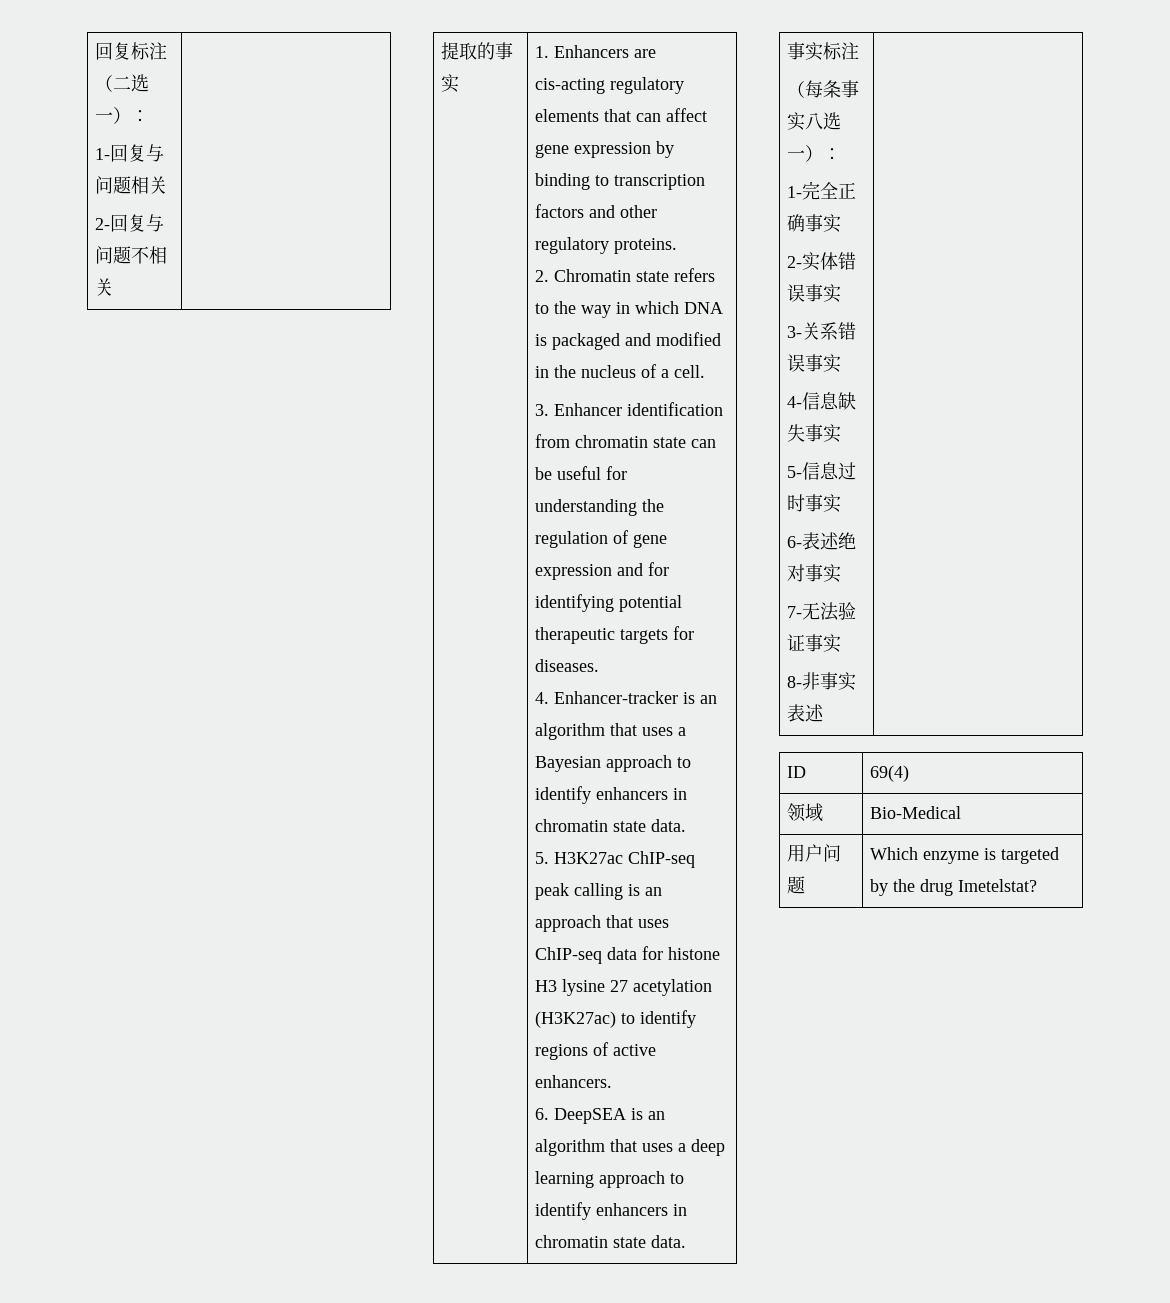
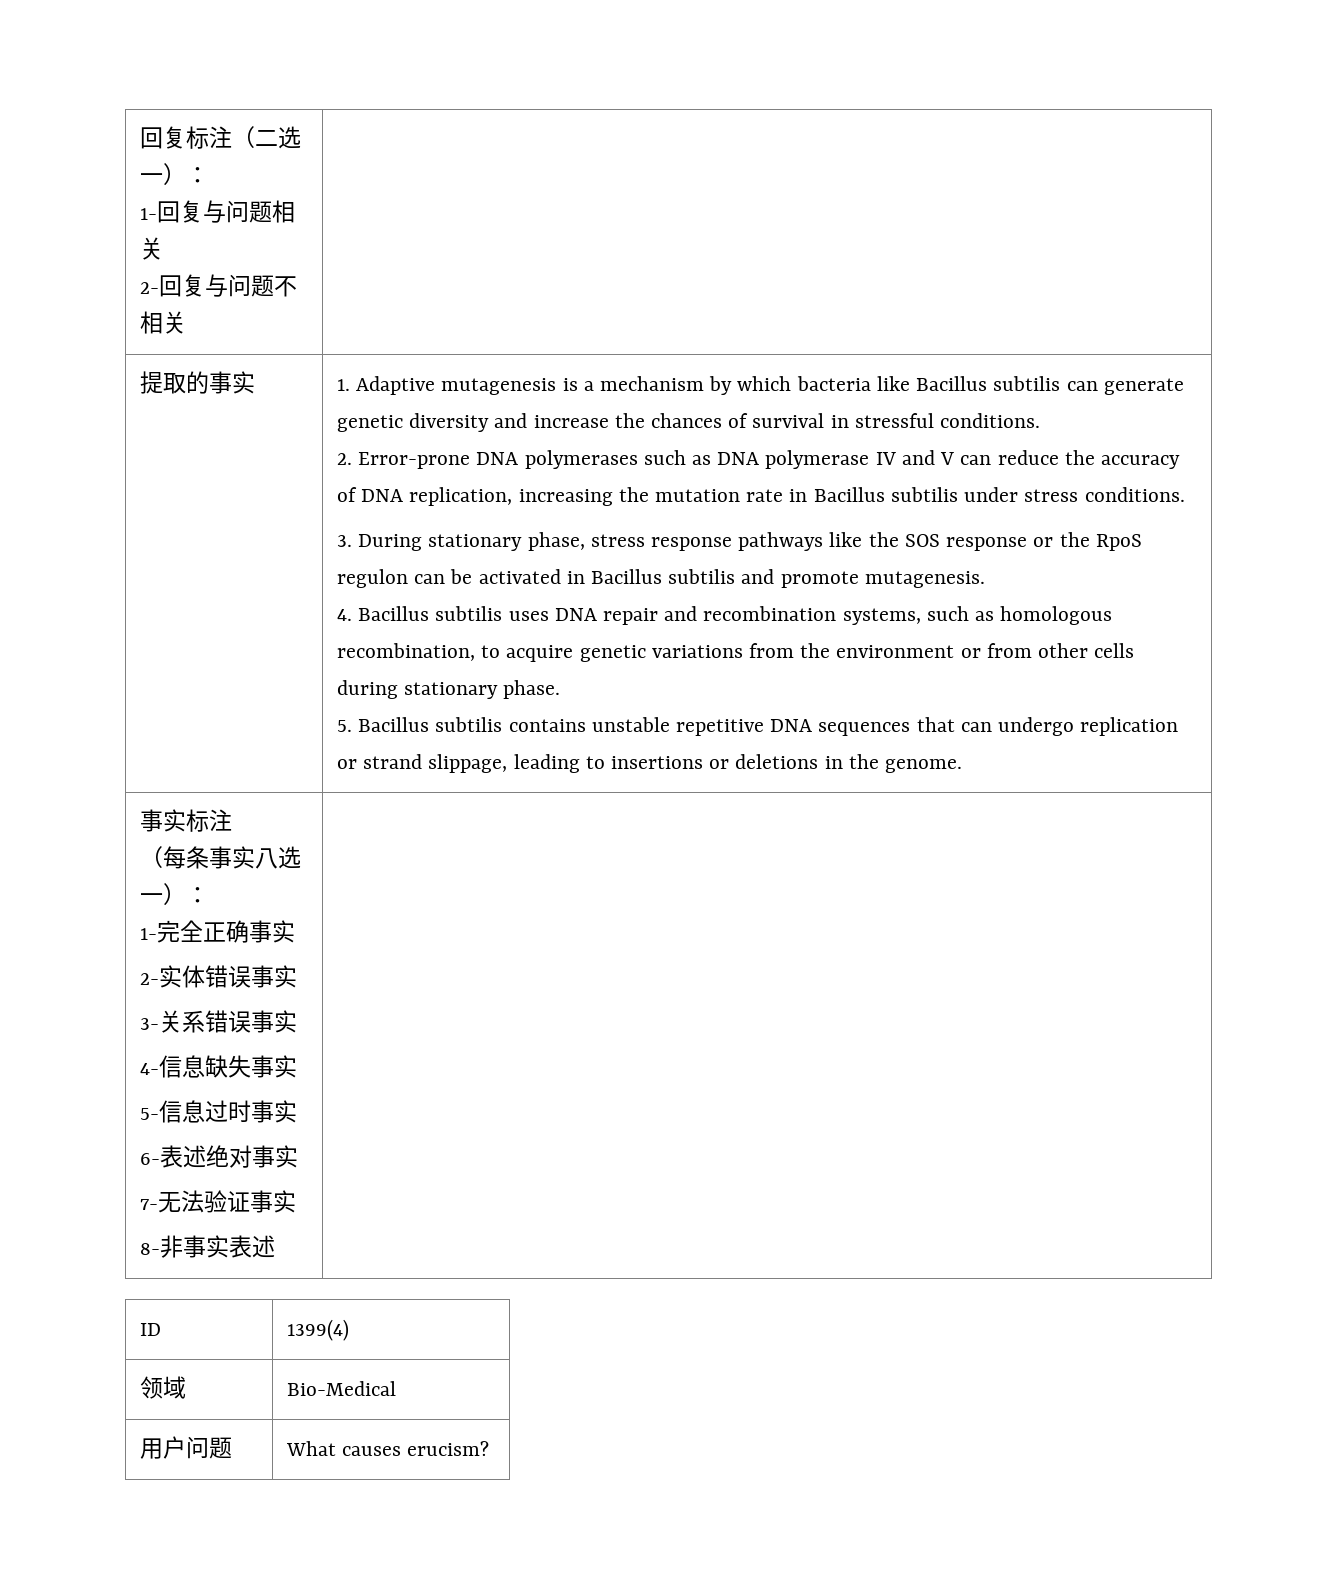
[554,45,657,58] [535,77,685,94] [535,108,708,122] [535,141,675,158] [535,173,706,190] [535,204,658,218] [535,237,678,254] [535,268,716,282] [535,301,724,318] [535,332,722,350] [535,364,706,378] [535,402,724,416] [535,434,717,448] [535,466,628,480] [535,499,665,516] [535,530,668,548] [535,562,670,580] [535,594,683,612] [535,626,695,644] [535,659,600,672] [535,691,718,704] [535,723,687,740] [535,755,692,772] [535,786,688,804] [535,819,687,832] [535,851,696,868] [535,883,663,900] [535,915,670,932] [535,946,721,964] [535,979,713,996] [535,1010,697,1028] [535,1042,657,1060] [535,1075,613,1088] [535,1108,666,1124] [535,1139,726,1156] [535,1171,685,1188] [535,1202,688,1220] [535,1235,687,1248] Enhancers are cis-acting regulatory elements that can affect gene expression by binding to transcription factors and other regulatory proteins. // 2. Chromatin state refers to the way in which DNA is packaged and modified in the nucleus of a cell. // 3. Enhancer identification from chromatin state can be useful for understanding the regulation of gene expression and for identifying potential therapeutic targets for diseases. // 4. Enhancer-tracker is an algorithm that uses a Bayesian approach to identify enhancers in chromatin state data. // 5. H3K27ac ChIP-seq peak calling is an approach that uses ChIP-seq data for histone H3 lysine 27 acetylation (H3K27ac) to identify regions of active enhancers. // 6. DeepSEA is an algorithm that uses a deep learning approach to identify enhancers in chromatin state data. -> [356,376,1184,395] [336,413,1041,432] [336,450,1180,469] [336,487,1185,506] [336,532,1142,551] [336,569,985,588] [336,606,1113,625] [336,643,1135,662] [336,680,561,699] [336,717,1179,736] [336,754,963,773] Adaptive mutagenesis is a mechanism by which bacteria like Bacillus subtilis can generate genetic diversity and increase the chances of survival in stressful conditions. // 2. Error-prone DNA polymerases such as DNA polymerase IV and V can reduce the accuracy of DNA replication, increasing the mutation rate in Bacillus subtilis under stress conditions. // 3. During stationary phase, stress response pathways like the SOS response or the RpoS regulon can be activated in Bacillus subtilis and promote mutagenesis. // 4. Bacillus subtilis uses DNA repair and recombination systems, such as homologous recombination, to acquire genetic variations from the environment or from other cells during stationary phase. // 5. Bacillus subtilis contains unstable repetitive DNA sequences that can undergo replication or strand slippage, leading to insertions or deletions in the genome.
[870,765,910,782] 69(4) -> [286,1319,349,1341] 1399(4)
[870,847,1060,864] [870,879,1038,896] Which enzyme is targeted by the drug Imetelstat? -> [285,1441,490,1456] What causes erucism?

